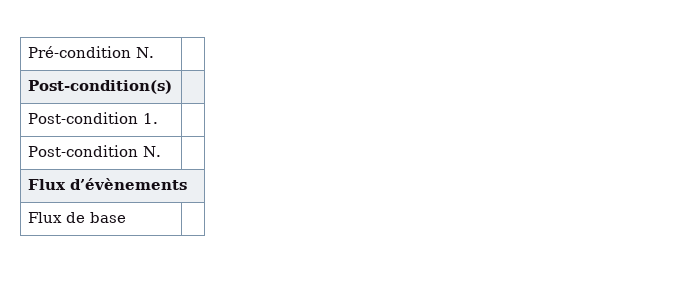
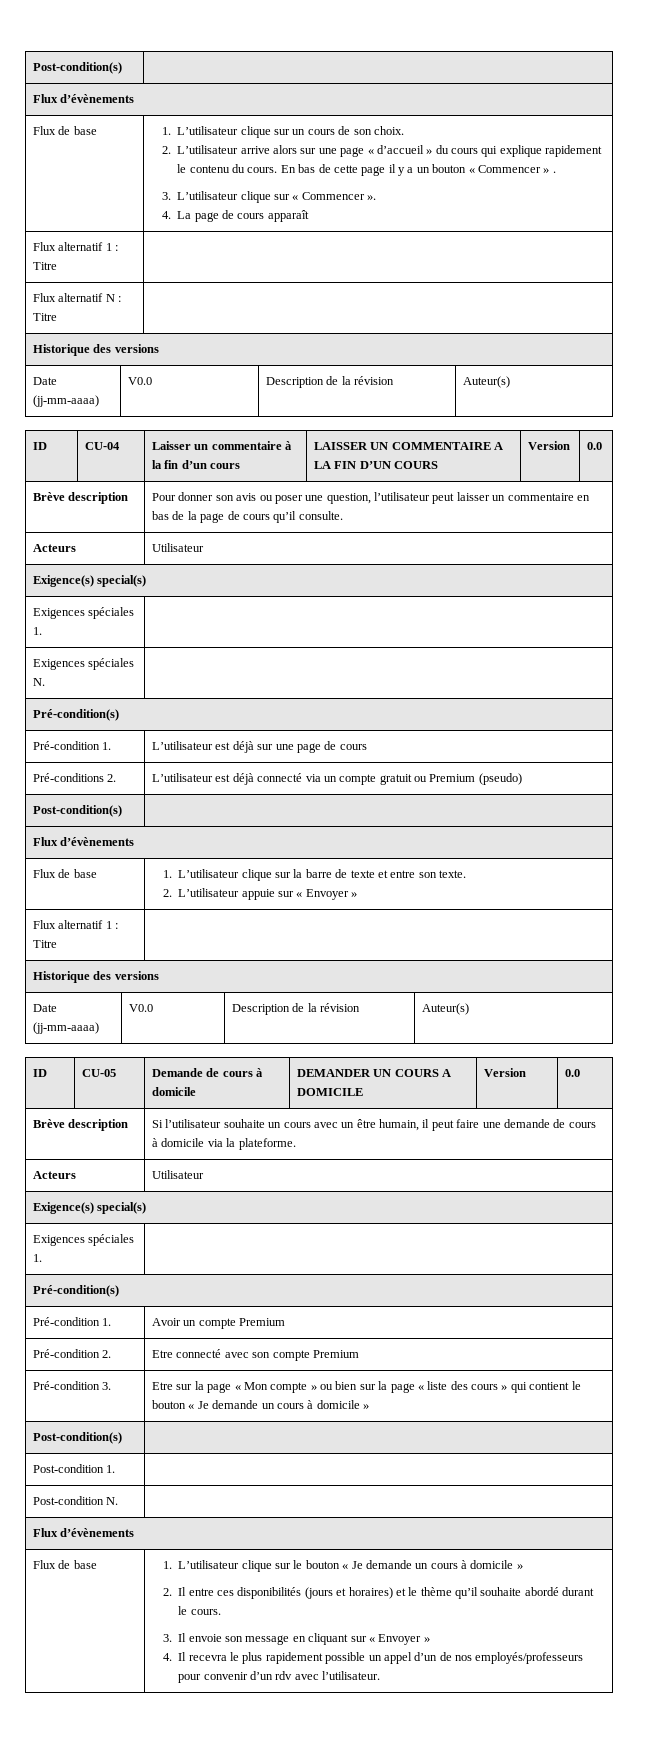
[28,46,155,58] Pré-condition N. | -> [33,62,123,74] [33,94,135,103] [33,126,97,135] [162,126,404,138] [162,145,603,157] [177,164,556,176] [162,191,377,203] [162,210,309,222] [33,242,119,251] [33,262,58,270] [33,293,122,302] [33,313,58,321] [33,344,159,356] [33,377,58,385] [33,395,100,407] [128,377,153,385] [266,376,395,388] [463,376,511,388] [33,442,48,450] [85,442,121,450] [152,441,293,450] [152,460,241,469] [314,442,504,450] [314,461,439,469] [528,441,571,450] [587,442,603,450] [33,492,129,504] [152,492,590,504] [152,511,343,523] [33,544,77,552] [152,543,205,552] [33,575,147,587] [33,607,135,619] [33,627,43,635] [33,658,135,670] [33,678,46,686] [33,709,120,721] [33,741,112,750] [152,741,367,753] [33,773,117,782] [152,773,522,785] [33,805,123,817] [33,837,135,846] [33,869,97,878] [163,869,467,881] [163,888,358,900] [33,920,119,929] [33,940,58,948] [33,971,159,983] [33,1004,58,1012] [33,1022,100,1034] [129,1004,154,1012] [232,1003,361,1015] [422,1003,470,1015] [33,1069,48,1077] [82,1069,117,1077] [152,1068,264,1077] [152,1087,197,1096] [297,1069,452,1077] [297,1088,364,1096] [484,1068,527,1077] [565,1069,581,1077] [33,1119,129,1131] [152,1119,596,1131] [152,1138,296,1150] [33,1171,77,1179] [152,1170,205,1179] [33,1202,147,1214] [33,1234,135,1246] [33,1254,43,1262] [33,1285,120,1297] [33,1317,112,1326] [152,1318,286,1329] [33,1349,112,1358] [152,1349,359,1361] [33,1381,112,1390] [152,1381,581,1393] [152,1400,370,1409] Post-condition(s) | // Flux d’évènements // Flux de base | 1. L’utilisateur clique sur un cours de son choix. // 2. L’utilisateur arrive alors sur une page « d’accueil » du cours qui explique rapidement le contenu du cours. En bas de cette page il y a un bouton « Commencer » . // 3. L’utilisateur clique sur « Commencer ». // 4. La page de cours apparaît // Flux alternatif 1 : Titre | // Flux alternatif N : Titre | // Historique des versions // Date (jj-mm-aaaa) | V0.0 | Description de la révision | Auteur(s) // ID | CU-04 | Laisser un commentaire à la fin d’un cours | LAISSER UN COMMENTAIRE A LA FIN D’UN COURS | Version | 0.0 // Brève description | Pour donner son avis ou poser une question, l’utilisateur peut laisser un commentaire en bas de la page de cours qu’il consulte. // Acteurs | Utilisateur // Exigence(s) special(s) // Exigences spéciales 1. | // Exigences spéciales N. | // Pré-condition(s) // Pré-condition 1. | L’utilisateur est déjà sur une page de cours // Pré-conditions 2. | L’utilisateur est déjà connecté via un compte gratuit ou Premium (pseudo) // Post-condition(s) | // Flux d’évènements // Flux de base | 1. L’utilisateur clique sur la barre de texte et entre son texte. // 2. L’utilisateur appuie sur « Envoyer » // Flux alternatif 1 : Titre | // Historique des versions // Date (jj-mm-aaaa) | V0.0 | Description de la révision | Auteur(s) // ID | CU-05 | Demande de cours à domicile | DEMANDER UN COURS A DOMICILE | Version | 0.0 // Brève description | Si l’utilisateur souhaite un cours avec un être humain, il peut faire une demande de cours à domicile via la plateforme. // Acteurs | Utilisateur // Exigence(s) special(s) // Exigences spéciales 1. | // Pré-condition(s) // Pré-condition 1. | Avoir un compte Premium // Pré-condition 2. | Etre connecté avec son compte Premium // Pré-condition 3. | Etre sur la page « Mon compte » ou bien sur la page « liste des cours » qui contient le bouton « Je demande un cours à domicile »
(127, 217) none -> [163,1560,523,1572] [163,1587,595,1599] [178,1606,221,1615] [163,1633,430,1645] [163,1652,584,1664] [178,1671,381,1683] 1. L’utilisateur clique sur le bouton « Je demande un cours à domicile » // 2. Il entre ces disponibilités (jours et horaires) et le thème qu’il souhaite abordé durant le cours. // 3. Il envoie son message en cliquant sur « Envoyer » // 4. Il recevra le plus rapidement possible un appel d’un de nos employés/professeurs pour convenir d’un rdv avec l’utilisateur.

